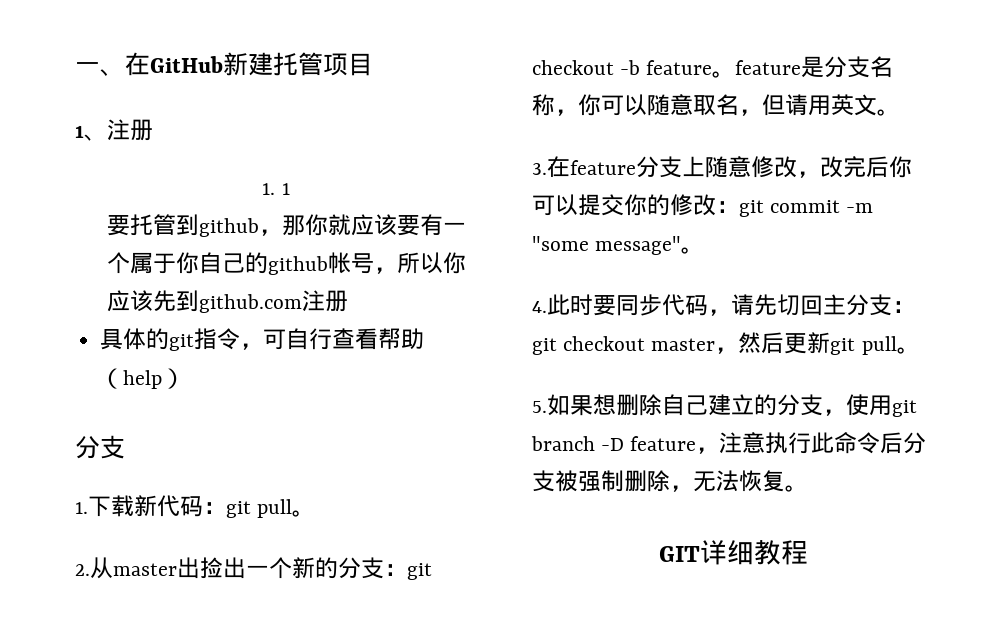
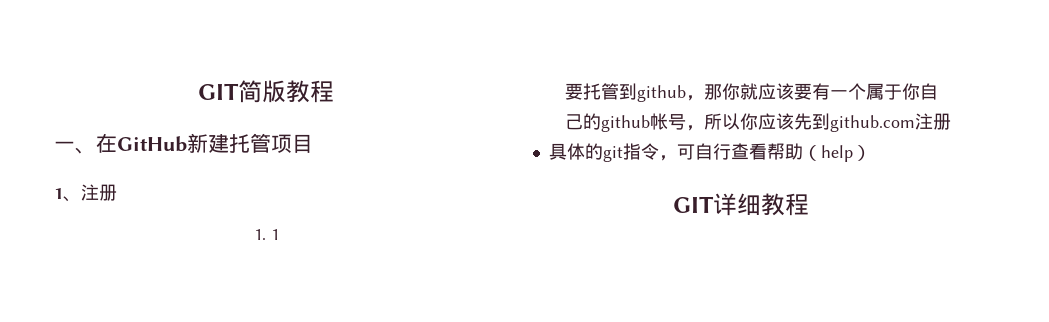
(75, 67) none -> [198,80,334,103] GIT简版教程 //
[75,435,125,459] [75,495,316,518] [75,557,432,580] [532,56,894,78] [532,94,900,116] [532,156,912,178] [532,194,874,217] [532,236,705,255] [532,294,915,316] [532,332,920,355] [532,394,917,417] [531,432,927,454] [532,470,808,492] // 分支 // 1.下载新代码：git pull。 // 2.从master出捡出一个新的分支：git checkout -b feature。feature是分支名称，你可以随意取名，但请用英文。 // 3.在feature分支上随意修改，改完后你可以提交你的修改：git commit -m "some message"。 // 4.此时要同步代码，请先切回主分支：git checkout master，然后更新git pull。 // 5.如果想删除自己建立的分支，使用git branch -D feature，注意执行此命令后分支被强制删除，无法恢复。 -> (871, 153) none

